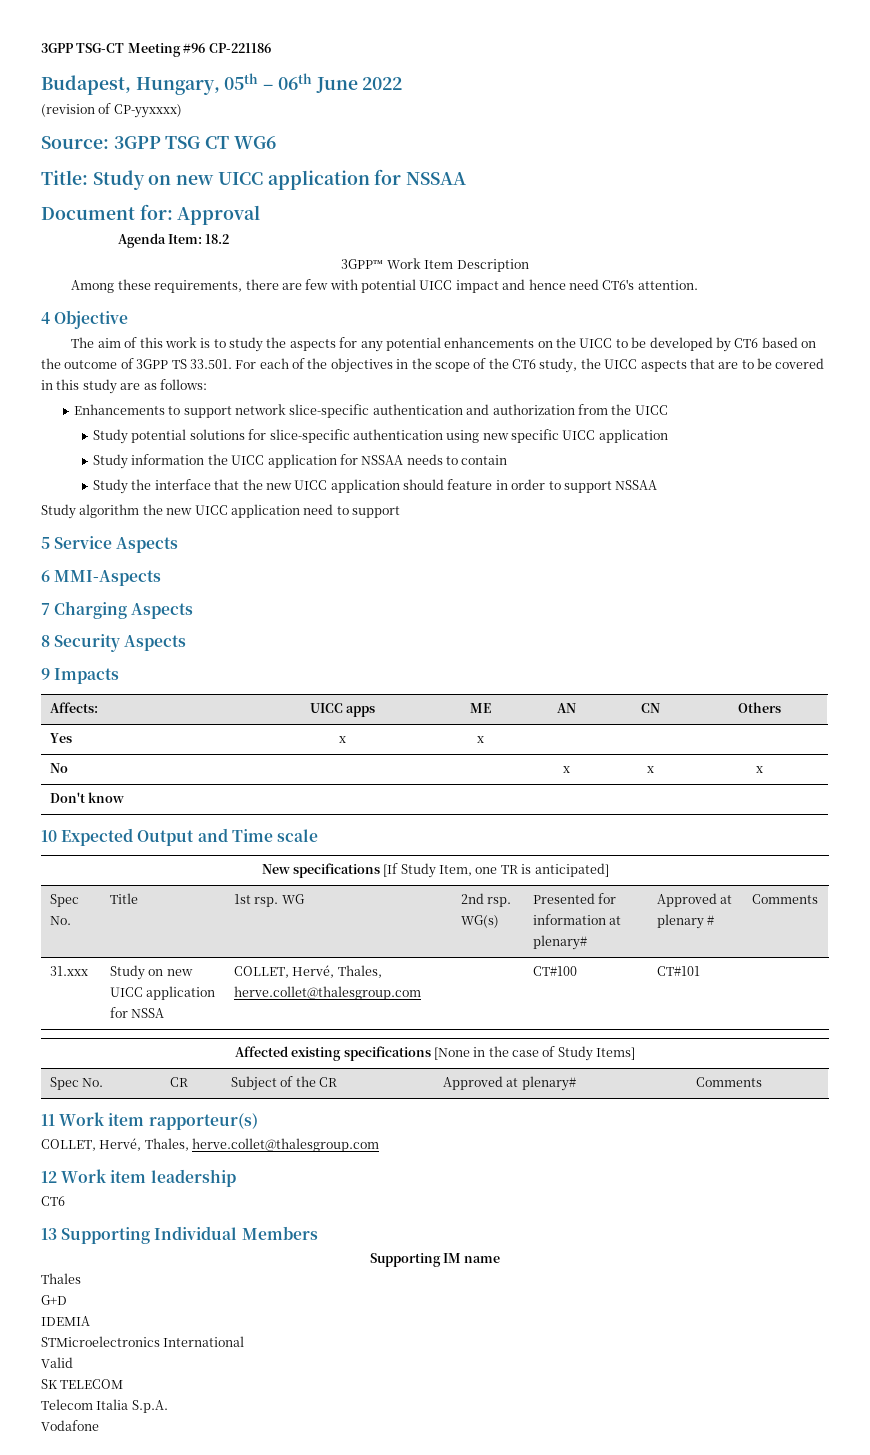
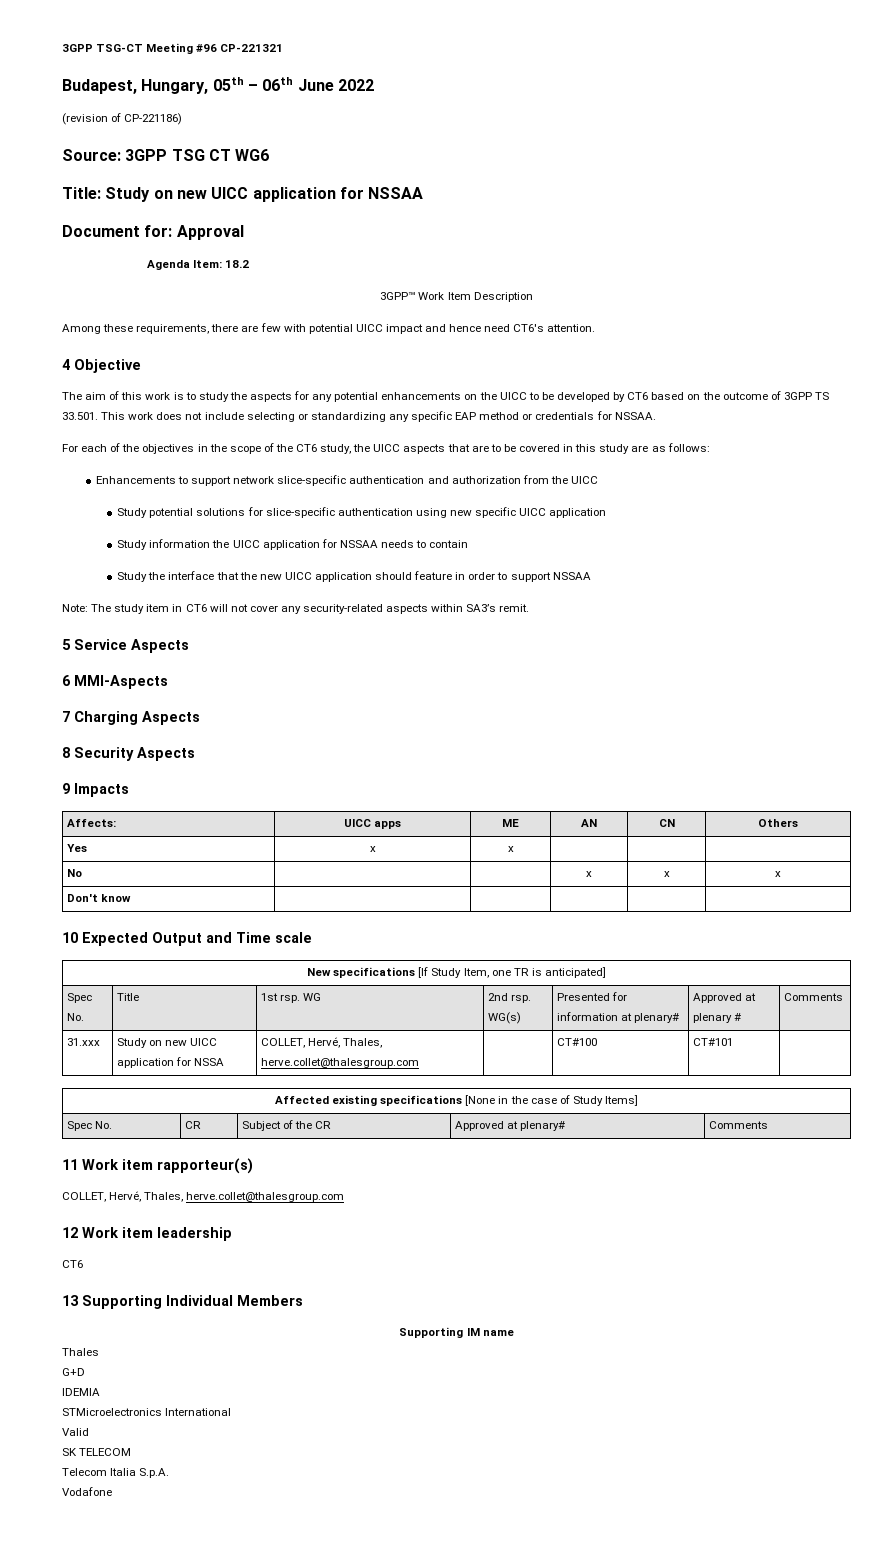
[208,43,271,53] CP-221186 -> [220,44,284,52] CP-221321
[113,104,182,118] CP-yyxxxx) -> [124,113,183,125] CP-221186)
(232, 364) none -> [101,411,656,422] This work does not include selecting or standardizing any specific EAP method or credentials for NSSAA. //
[41,504,400,519] Study algorithm the new UICC application need to support -> [62,604,530,614] Note: The study item in CT6 will not cover any security-related aspects within SA3’s remit.

